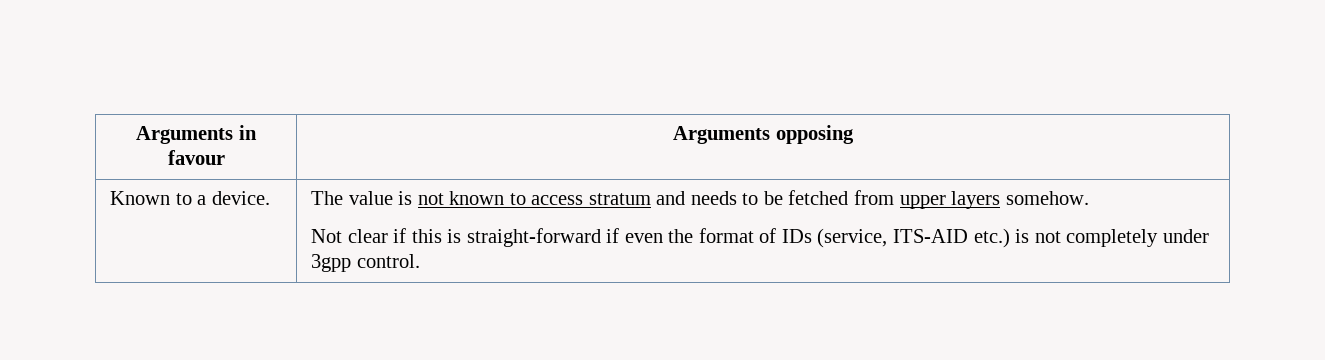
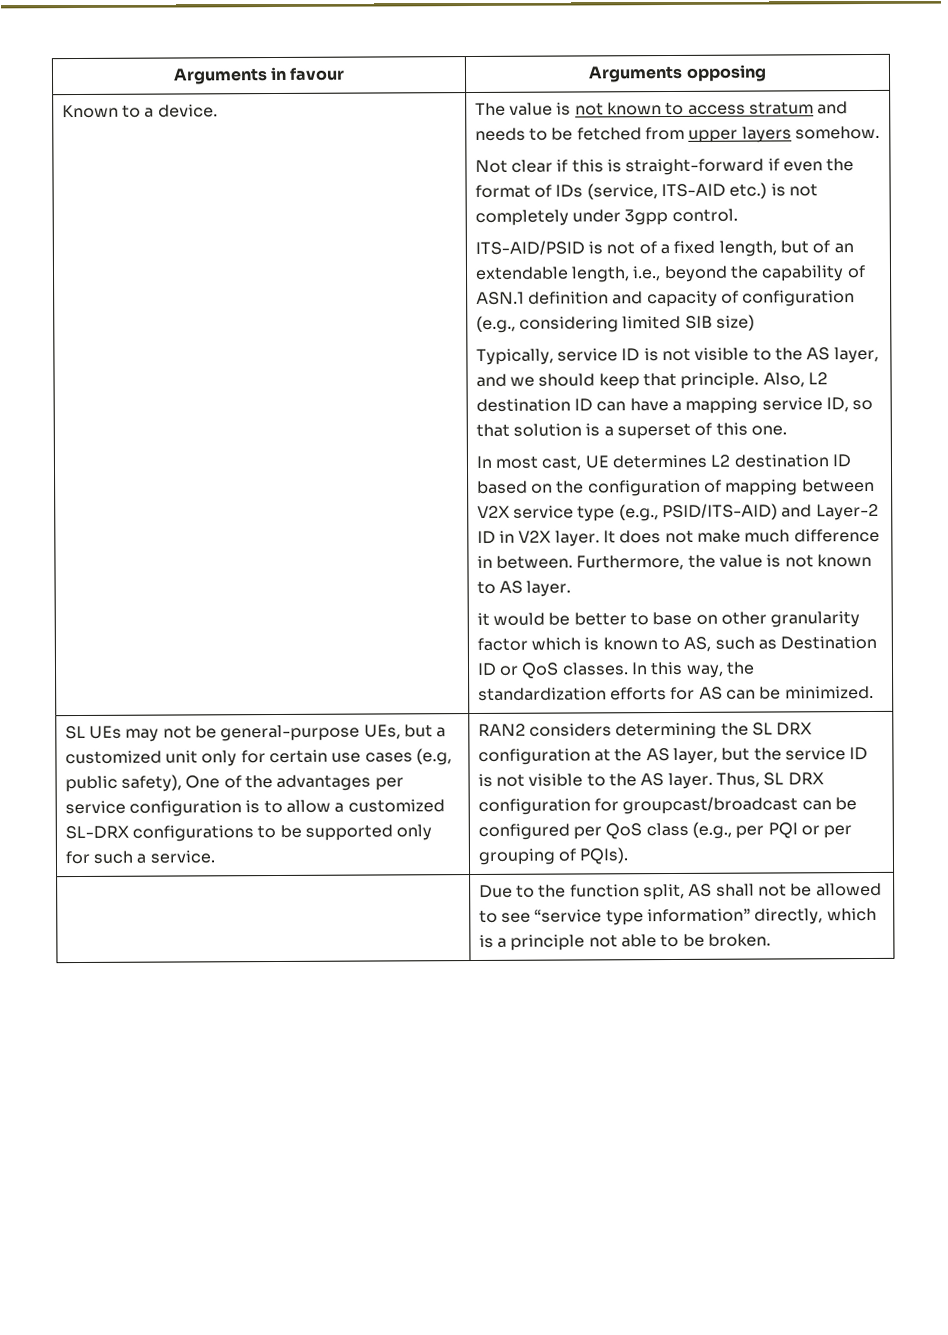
(420, 261) none -> [474,240,854,257] [474,265,866,283] [475,290,856,308] [475,314,755,333] [475,346,879,365] [475,372,828,390] [475,397,874,414] [475,422,787,440] [475,454,851,471] [476,478,875,497] [476,503,879,522] [476,528,880,547] [476,553,872,571] [476,580,572,597] [476,611,861,628] [476,635,878,652] [476,661,755,679] [477,685,874,701] [64,724,447,742] [64,748,452,767] [64,774,404,793] [64,799,445,817] [64,824,433,842] [64,850,215,865] [477,722,813,740] [477,747,869,765] [477,772,824,790] [477,796,857,815] [477,821,853,840] [477,847,629,865] [478,882,882,901] [478,907,877,926] [478,933,771,951] // ITS-AID/PSID is not of a fixed length, but of an extendable length, i.e., beyond the capability of ASN.1 definition and capacity of configuration (e.g., considering limited SIB size) // Typically, service ID is not visible to the AS layer, and we should keep that principle. Also, L2 destination ID can have a mapping service ID, so that solution is a superset of this one. // In most cast, UE determines L2 destination ID based on the configuration of mapping between V2X service type (e.g., PSID/ITS-AID) and Layer-2 ID in V2X layer. It does not make much difference in between. Furthermore, the value is not known to AS layer. // it would be better to base on other granularity factor which is known to AS, such as Destination ID or QoS classes. In this way, the standardization efforts for AS can be minimized. // SL UEs may not be general-purpose UEs, but a customized unit only for certain use cases (e.g, public safety), One of the advantages per service configuration is to allow a customized SL-DRX configurations to be supported only for such a service. | RAN2 considers determining the SL DRX configuration at the AS layer, but the service ID is not visible to the AS layer. Thus, SL DRX configuration for groupcast/broadcast can be configured per QoS class (e.g., per PQI or per grouping of PQIs). // | Due to the function split, AS shall not be allowed to see “service type information” directly, which is a principle not able to be broken.

